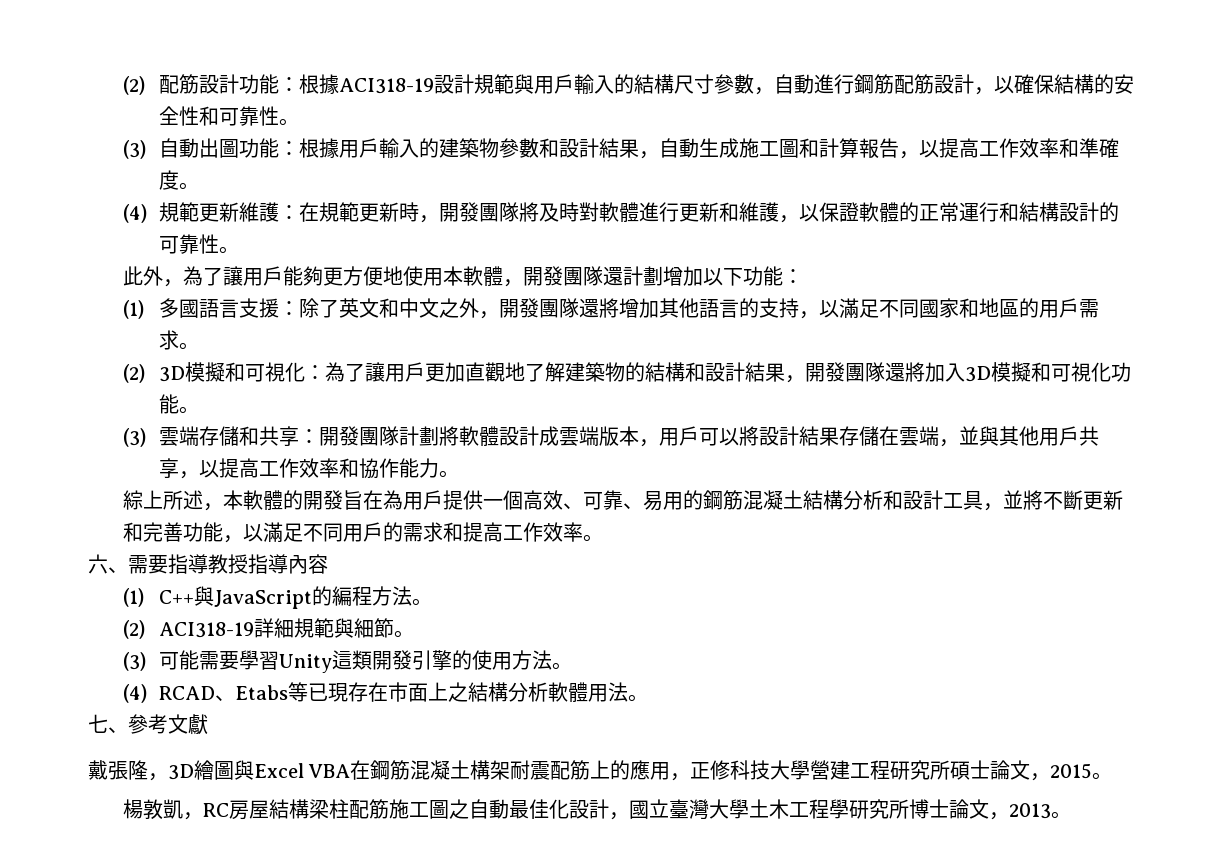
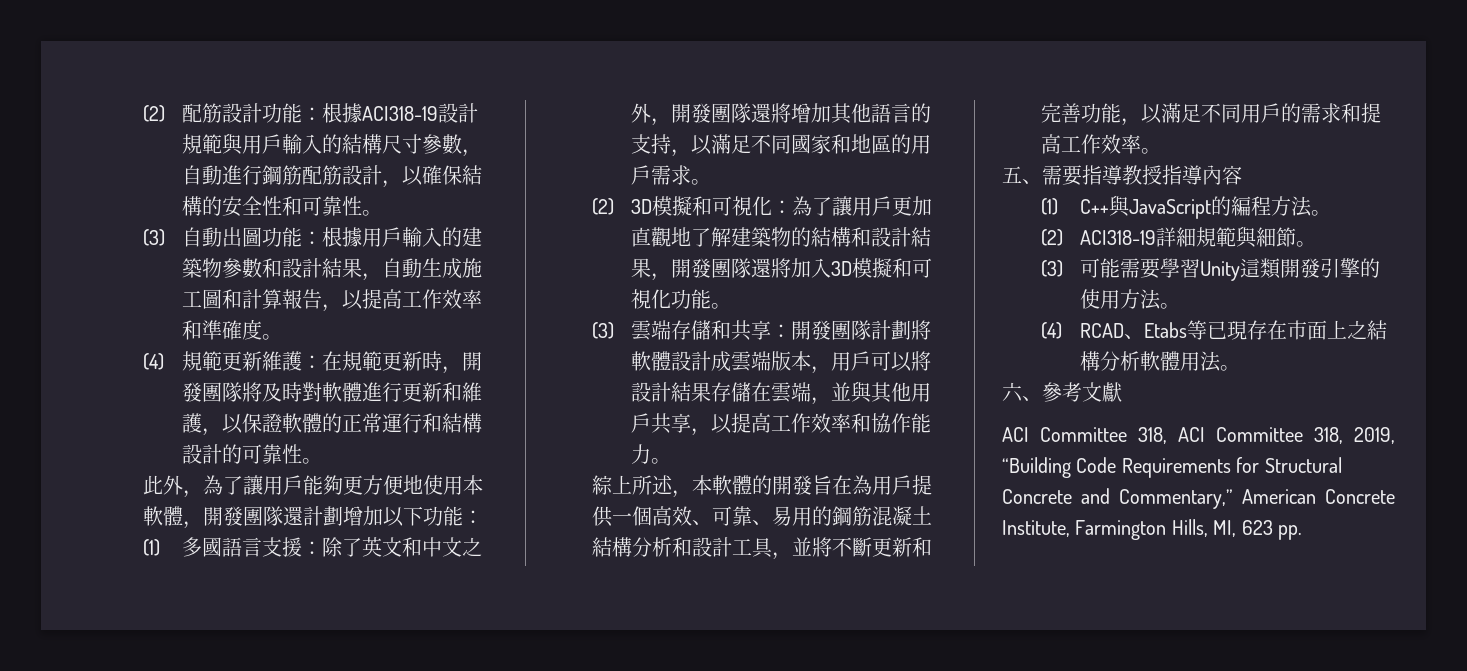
[88,554,108,574] 六 -> [1002,166,1022,183] 五
[88,714,108,733] 七 -> [1002,382,1023,402] 六
[88,760,1113,781] [123,799,1072,820] 戴張隆，3D繪圖與Excel VBA在鋼筋混凝土構架耐震配筋上的應用，正修科技大學營建工程研究所碩士論文，2015。 // 楊敦凱，RC房屋結構梁柱配筋施工圖之自動最佳化設計，國立臺灣大學土木工程學研究所博士論文，2013。 -> [1002,427,1395,444] [1002,457,1342,478] [1002,488,1395,509] [1002,519,1302,540] ACI Committee 318, ACI Committee 318, 2019, “Building Code Requirements for Structural Concrete and Commentary,” American Concrete Institute, Farmington Hills, MI, 623 pp.

